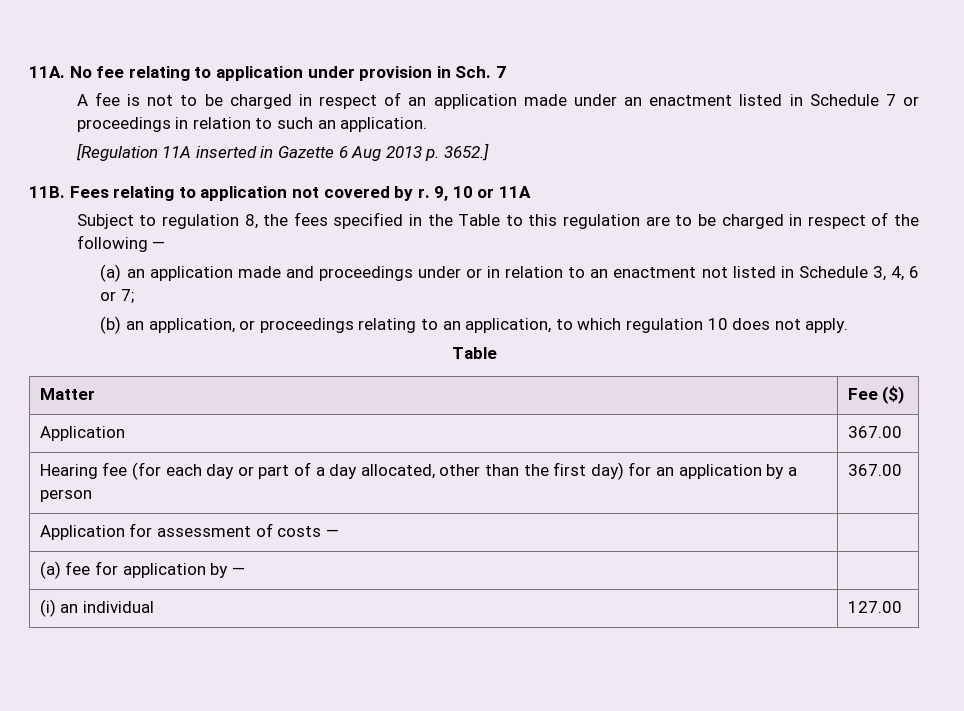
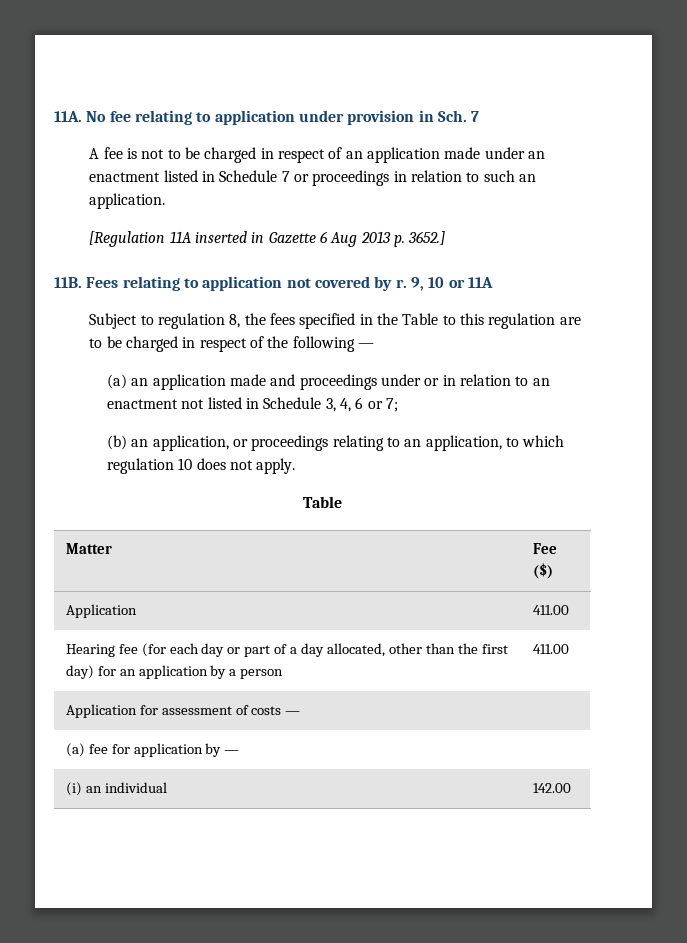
[847,426,902,438] 367.00 -> [532,605,569,615] 411.00
[847,464,902,476] 367.00 -> [532,644,569,654] 411.00
[847,601,902,613] 127.00 -> [532,783,571,793] 142.00

